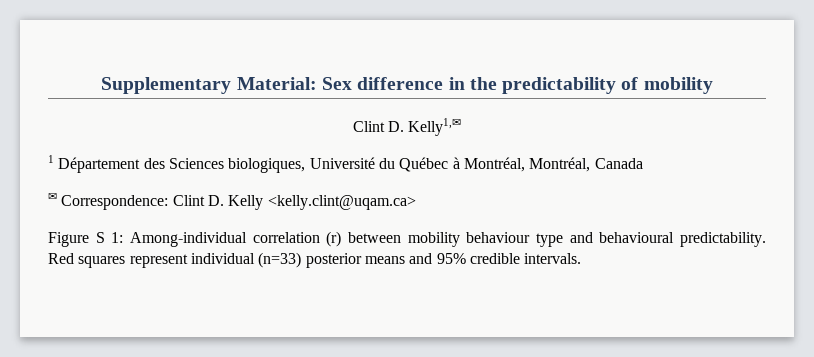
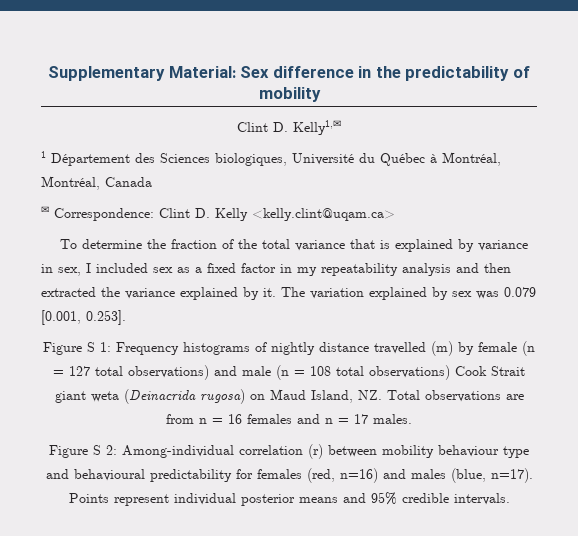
[48,232,124,247] Figure S 1: -> [59,239,528,252] [41,263,511,276] [41,287,536,300] [41,310,126,325] [43,341,535,356] [53,365,525,380] [54,389,524,404] [166,414,412,424] [49,445,117,458] To determine the fraction of the total variance that is explained by variance in sex, I included sex as a fixed factor in my repeatability analysis and then extracted the variance explained by it. The variation explained by sex was 0.079 [0.001, 0.253]. // Figure S 1: Frequency histograms of nightly distance travelled (m) by female (n = 127 total observations) and male (n = 108 total observations) Cook Strait giant weta (Deinacrida rugosa) on Maud Island, NZ. Total observations are from n = 16 females and n = 17 males. // Figure S 2:
[680,232,766,247] [48,253,126,268] predictability. Red squares -> [149,468,533,483] [68,493,109,503] predictability for females (red, n=16) and males (blue, n=17). Points
[258,252,302,268] (n=33) -> (236, 499) none

